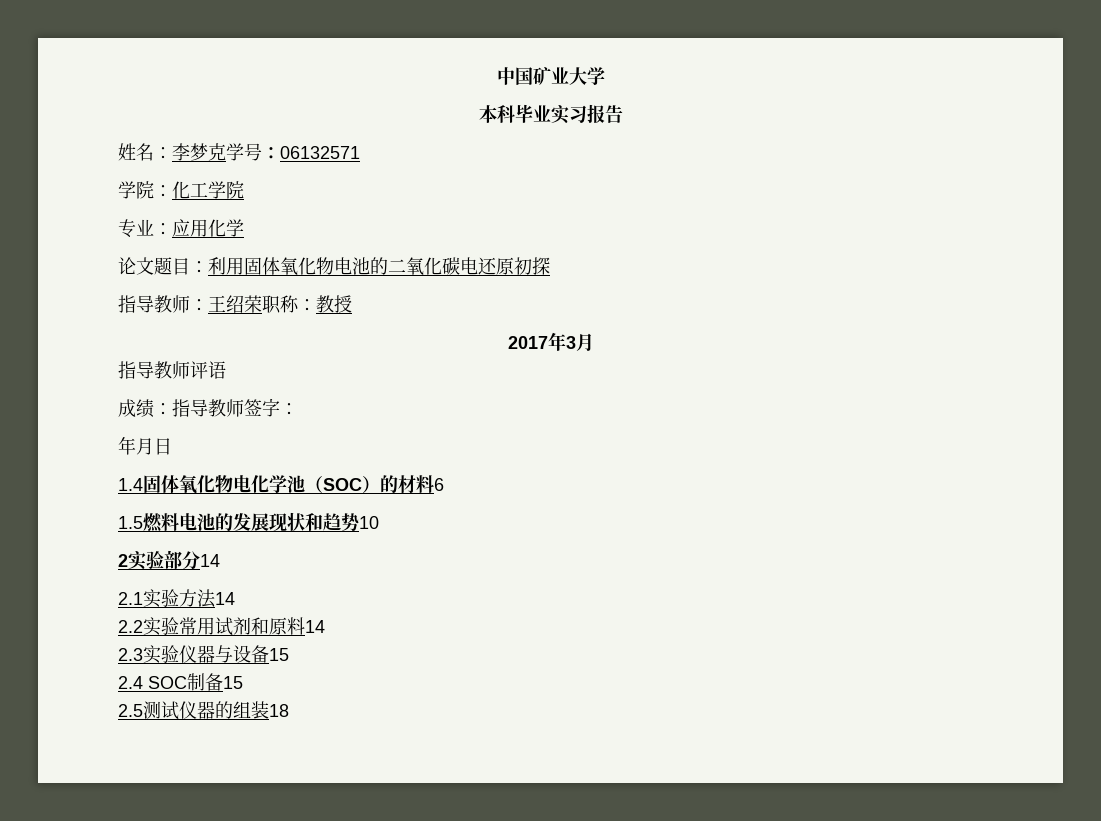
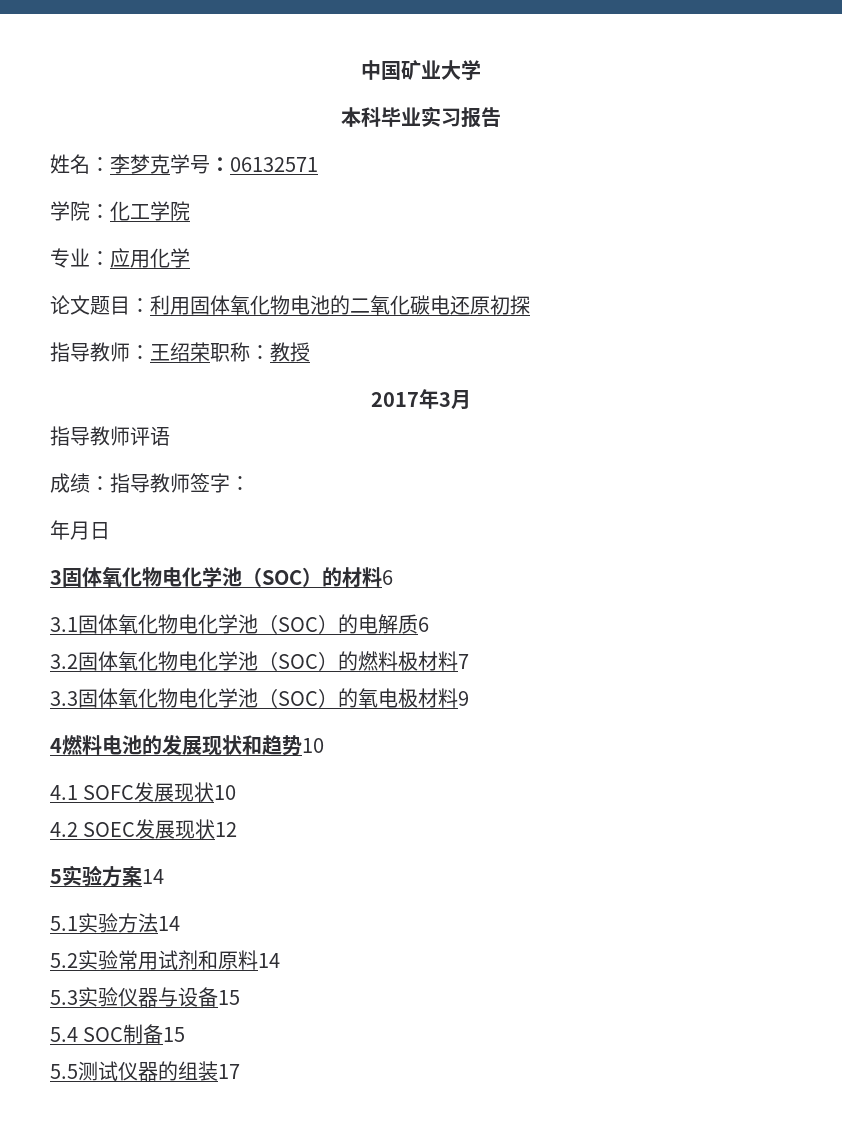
[118,478,143,491] 1.4 -> [50,570,62,585] 3
[118,516,143,529] 1.5 -> [50,614,429,634] [50,651,469,671] [50,688,469,708] [50,738,62,753] 3.1固体氧化物电化学池（SOC）的电解质6 // 3.2固体氧化物电化学池（SOC）的燃料极材料7 // 3.3固体氧化物电化学池（SOC）的氧电极材料9 // 4
[118,550,220,570] [118,592,143,605] 2实验部分14 // 2.1 -> [50,782,237,802] [50,819,238,839] [50,865,164,887] [50,916,78,931] 4.1 SOFC发展现状10 // 4.2 SOEC发展现状12 // 5实验方案14 // 5.1
[118,620,143,633] 2.2 -> [50,953,78,968] 5.2
[118,648,143,661] 2.3 -> [50,990,78,1005] 5.3
[118,676,143,689] 2.4 -> [50,1027,78,1042] 5.4
[118,704,143,717] 2.5 -> [50,1064,78,1079] 5.5
[269,704,289,717] 18 -> [218,1064,240,1079] 17

